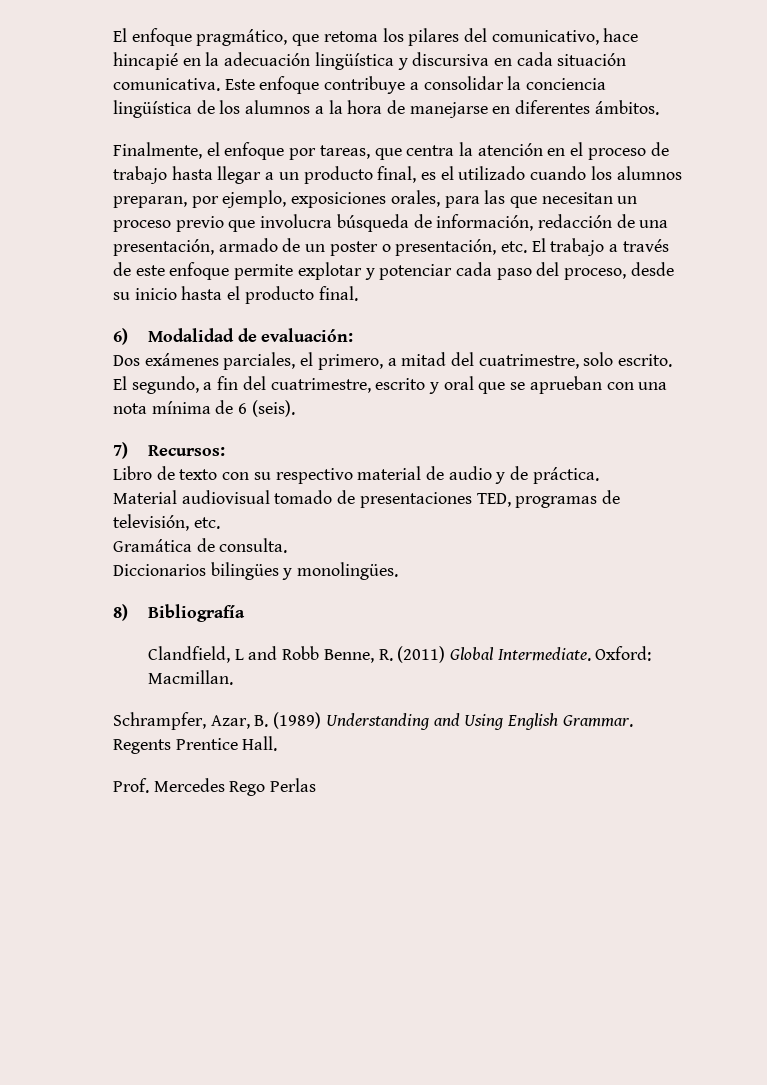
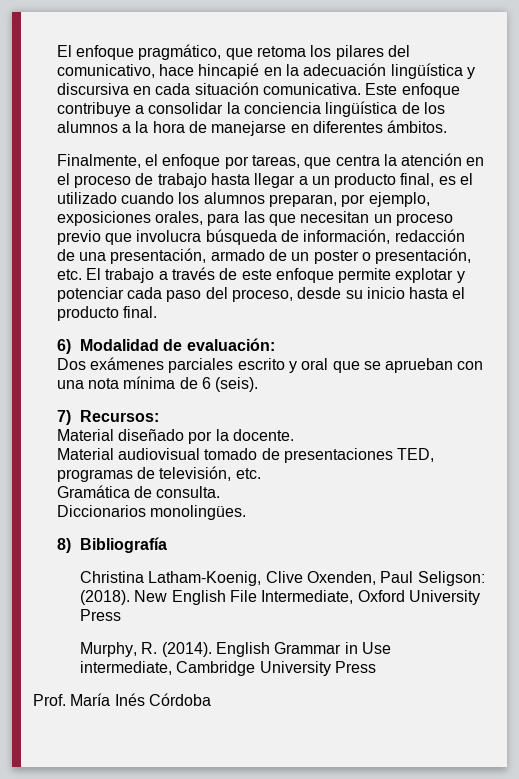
[223,352,673,370] [112,376,371,394] parciales, el primero, a mitad del cuatrimestre, solo escrito. El segundo, a fin del cuatrimestre, -> [168,358,234,373] parciales
[112,466,599,484] Libro de texto con su respectivo material de audio y de práctica. -> [56,429,294,444] Material diseñado por la docente.
[210,562,293,580] bilingües y -> (146, 511) none
[147,646,652,663] [147,670,233,685] [112,712,633,730] [112,736,278,754] [112,778,317,796] Clandfield, L and Robb Benne, R. (2011) Global Intermediate. Oxford: Macmillan. // Schrampfer, Azar, B. (1989) Understanding and Using English Grammar. Regents Prentice Hall. // Prof. Mercedes Rego Perlas -> [80,571,485,586] [80,590,481,605] [80,609,122,621] [80,642,392,657] [80,661,377,676] [33,693,211,706] Christina Latham-Koenig, Clive Oxenden, Paul Seligson: (2018). New English File Intermediate, Oxford University Press // Murphy, R. (2014). English Grammar in Use intermediate, Cambridge University Press // Prof. María Inés Córdoba

